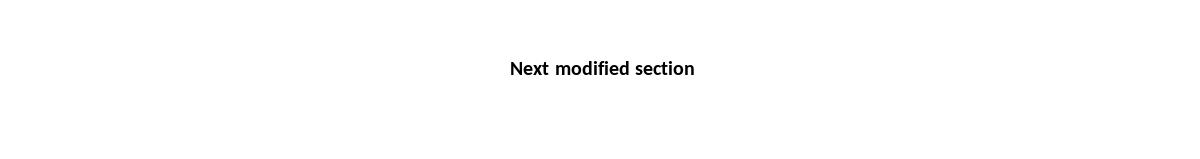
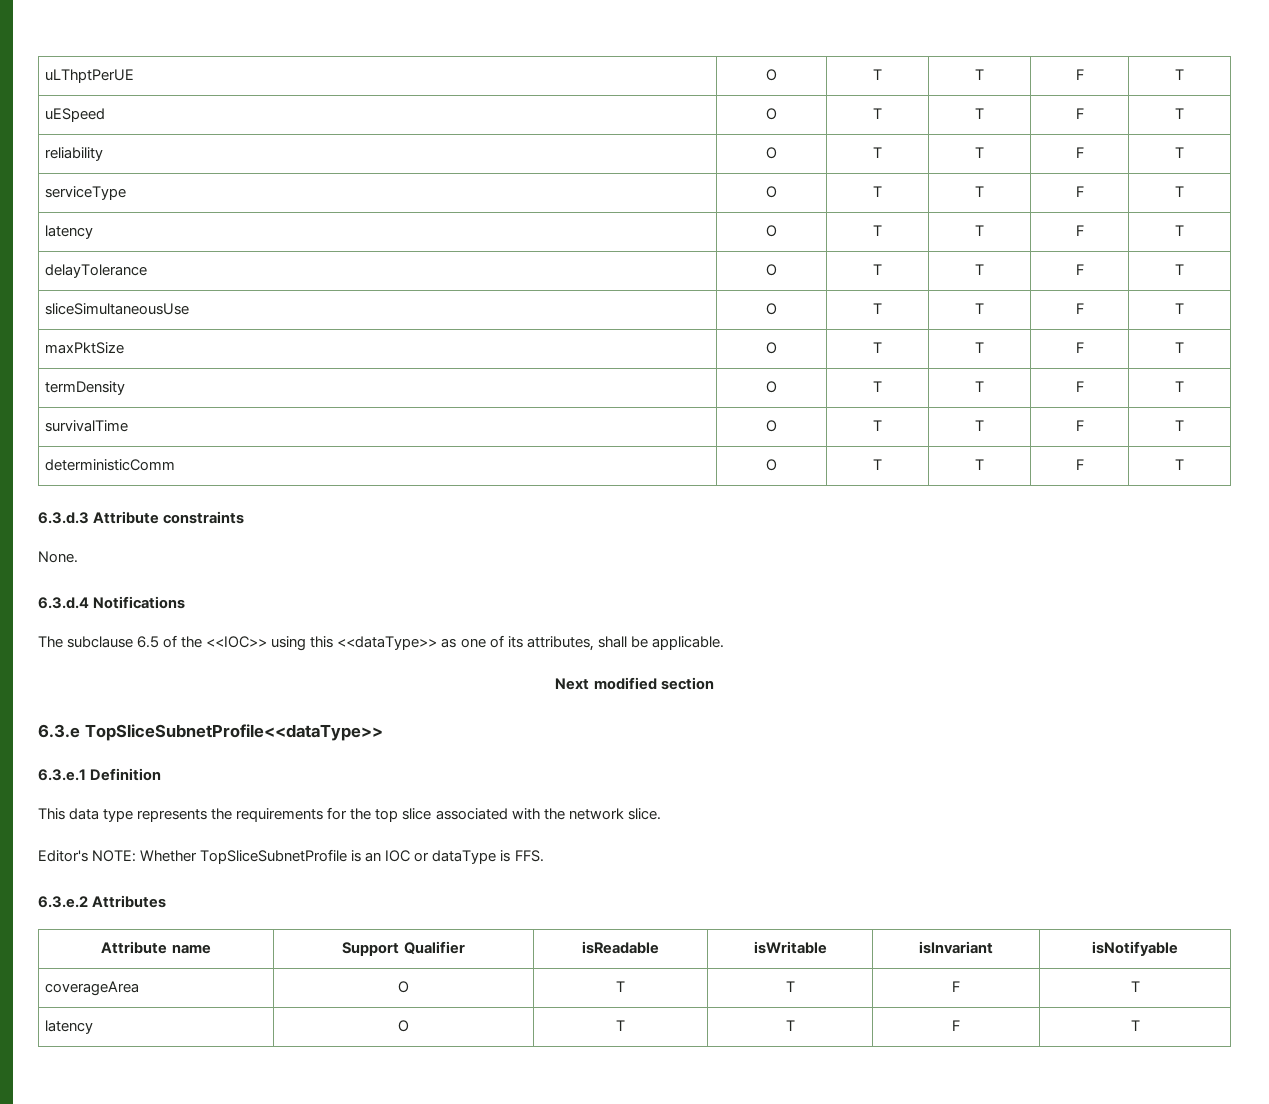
[510,61,695,75] Next modified section -> [44,69,134,83] [766,69,777,81] [873,69,882,80] [975,69,984,80] [1075,69,1084,80] [1175,69,1184,80] [44,108,105,122] [766,108,777,120] [873,108,882,119] [975,108,984,119] [1075,108,1084,119] [1175,108,1184,119] [44,147,103,161] [766,147,777,159] [873,147,882,158] [975,147,984,158] [1075,147,1084,158] [1175,147,1184,158] [44,186,126,200] [766,186,777,198] [873,186,882,197] [975,186,984,197] [1075,186,1084,197] [1175,186,1184,197] [44,225,93,239] [766,225,777,237] [873,225,882,236] [975,225,984,236] [1075,225,1084,236] [1175,225,1184,236] [44,264,147,278] [766,264,777,276] [873,264,882,275] [975,264,984,275] [1075,264,1084,275] [1175,264,1184,275] [44,303,189,315] [766,303,777,315] [873,303,882,314] [975,303,984,314] [1075,303,1084,314] [1175,303,1184,314] [44,342,124,354] [766,342,777,354] [873,342,882,353] [975,342,984,353] [1075,342,1084,353] [1175,342,1184,353] [44,381,125,395] [766,381,777,393] [873,381,882,392] [975,381,984,392] [1075,381,1084,392] [1175,381,1184,392] [44,420,128,432] [766,420,777,432] [873,420,882,431] [975,420,984,431] [1075,420,1084,431] [1175,420,1184,431] [44,459,175,471] [766,459,777,471] [873,459,882,470] [975,459,984,470] [1075,459,1084,470] [1175,459,1184,470] [38,511,245,524] [38,551,78,563] [38,596,186,609] [38,635,724,651] [555,677,714,690] [38,724,383,741] [38,768,162,781] [38,807,661,822] [38,849,544,864] [38,895,167,908] [101,941,211,954] [342,941,465,956] [582,941,659,954] [753,941,827,954] [919,941,993,954] [1092,941,1178,956] [44,981,139,996] [398,981,410,993] [616,981,625,992] [785,981,795,992] [952,981,960,992] [1130,981,1140,992] [44,1020,93,1034] [398,1020,410,1032] [616,1020,625,1031] [785,1020,795,1031] [952,1020,960,1031] [1130,1020,1140,1031] uLThptPerUE | O | T | T | F | T // uESpeed | O | T | T | F | T // reliability | O | T | T | F | T // serviceType | O | T | T | F | T // latency | O | T | T | F | T // delayTolerance | O | T | T | F | T // sliceSimultaneousUse | O | T | T | F | T // maxPktSize | O | T | T | F | T // termDensity | O | T | T | F | T // survivalTime | O | T | T | F | T // deterministicComm | O | T | T | F | T // 6.3.d.3 Attribute constraints // None. // 6.3.d.4 Notifications // The subclause 6.5 of the <<IOC>> using this <<dataType>> as one of its attributes, shall be applicable. // Next modified section // 6.3.e TopSliceSubnetProfile<<dataType>> // 6.3.e.1 Definition // This data type represents the requirements for the top slice associated with the network slice. // Editor's NOTE: Whether TopSliceSubnetProfile is an IOC or dataType is FFS. // 6.3.e.2 Attributes // Attribute name | Support Qualifier | isReadable | isWritable | isInvariant | isNotifyable // coverageArea | O | T | T | F | T // latency | O | T | T | F | T

